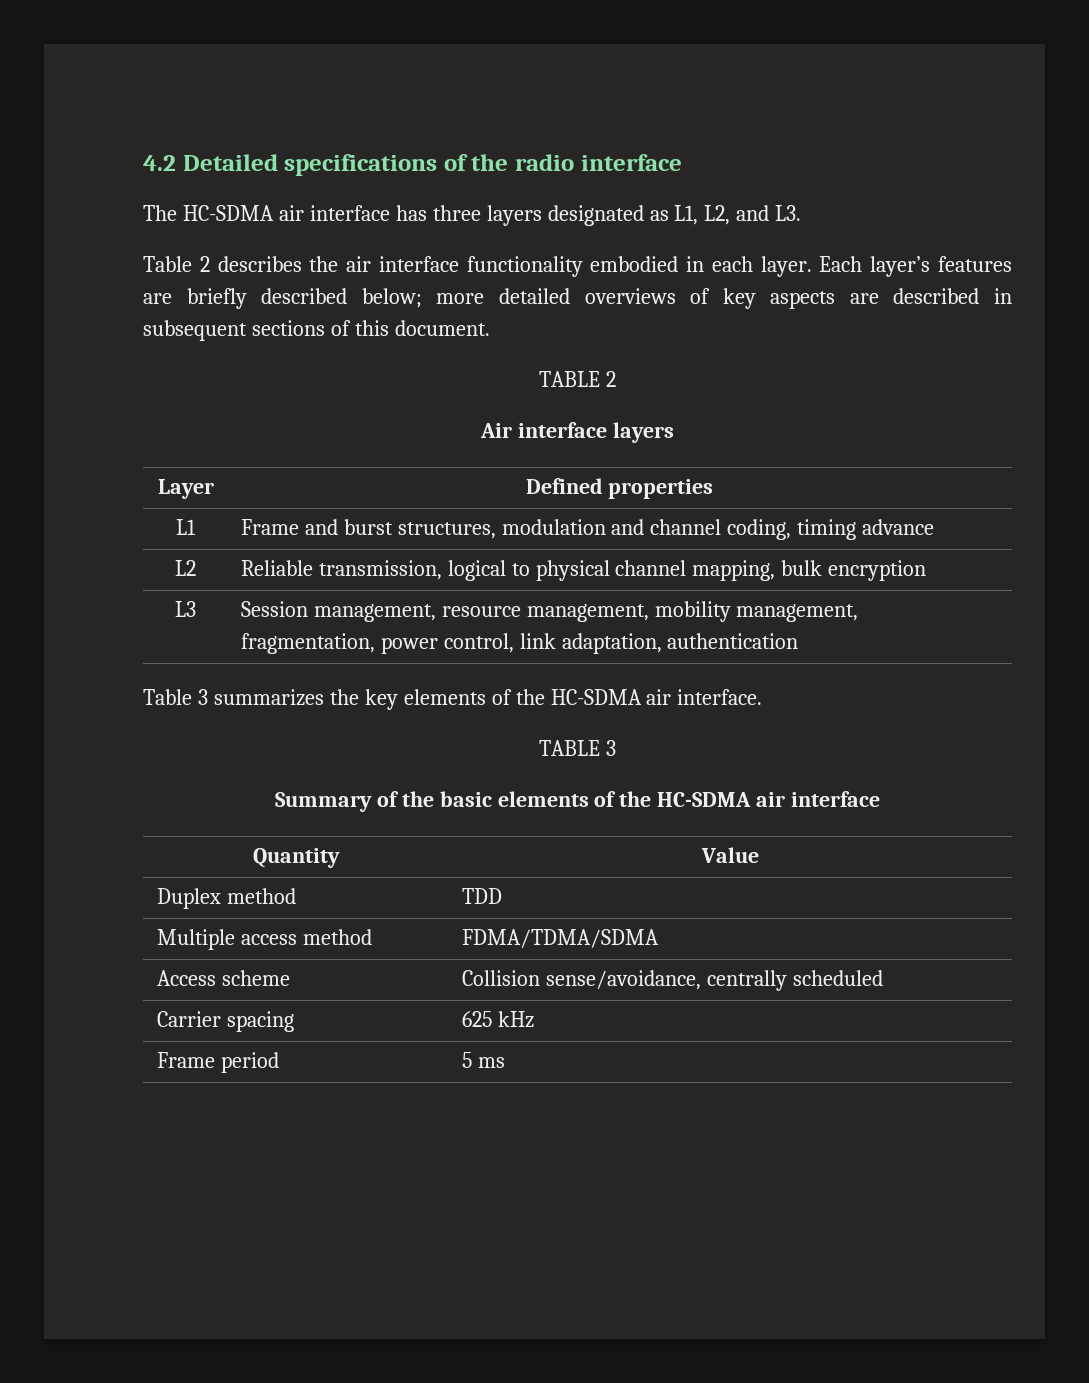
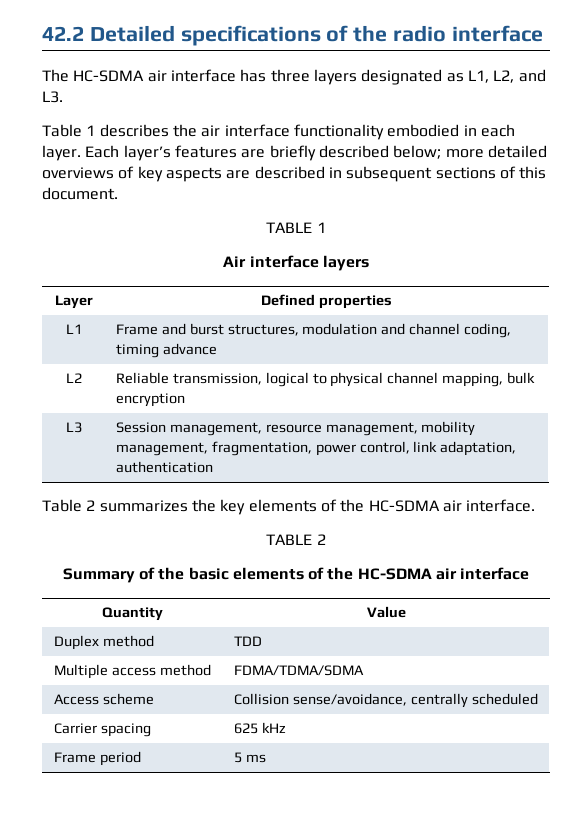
[143,155,176,171] 4.2 -> [42,26,84,41] 42.2
[199,256,210,272] 2 -> [86,125,96,136] 1
[605,371,616,387] 2 -> [316,222,326,233] 1
[197,689,208,705] 3 -> [86,500,96,511] 2
[605,740,616,756] 3 -> [316,534,326,545] 2

